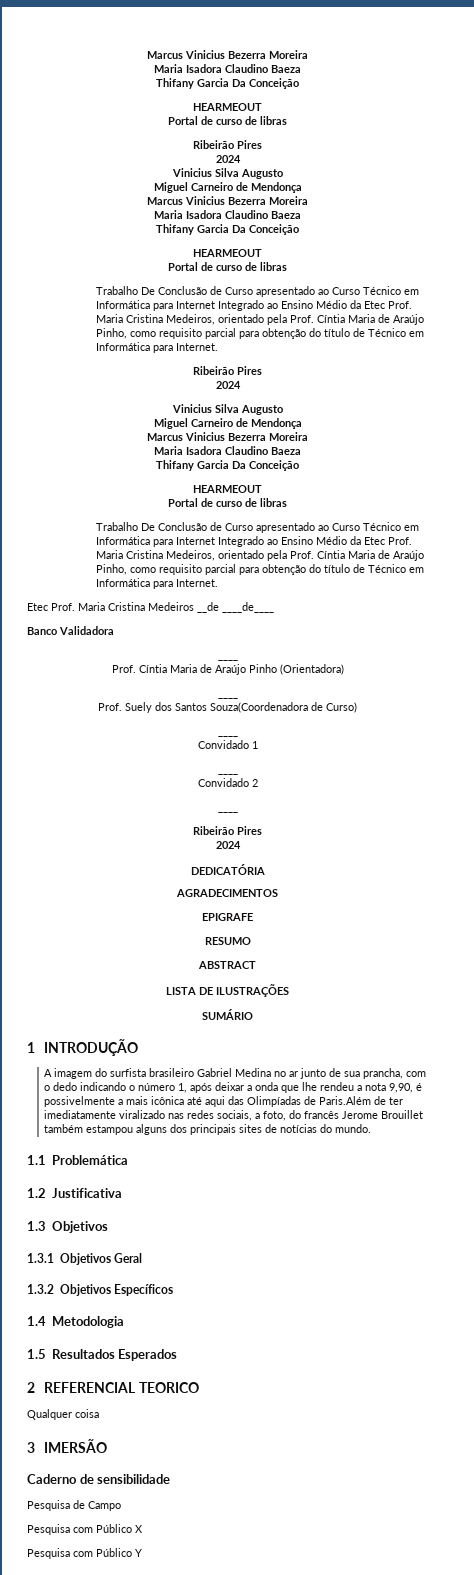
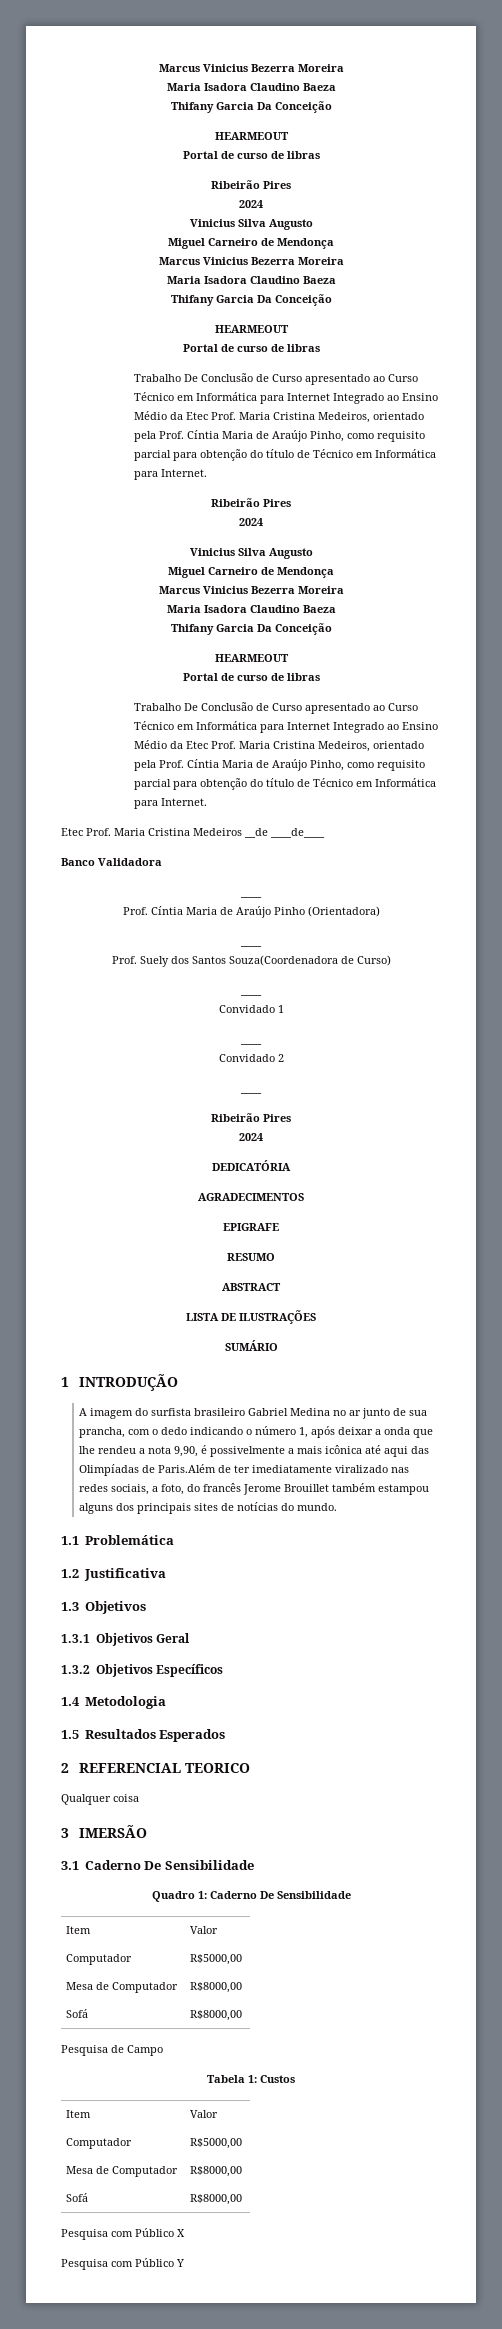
[27,1474,171,1484] [27,1500,121,1511] Caderno de sensibilidade // Pesquisa de Campo -> [61,1860,254,1870] [151,1891,351,1902] [66,1926,92,1934] [190,1926,219,1934] [66,1954,133,1965] [190,1954,243,1965] [66,1982,179,1993] [190,1982,243,1993] [66,2009,89,2018] [190,2010,243,2021] [61,2045,163,2056] [207,2075,295,2083] [66,2110,92,2118] [190,2110,219,2118] [66,2138,133,2149] [190,2138,243,2149] [66,2166,179,2177] [190,2166,243,2177] [66,2193,89,2202] [190,2194,243,2205] 3.1 Caderno De Sensibilidade // Quadro 1: Caderno De Sensibilidade // Item | Valor // Computador | R$5000,00 // Mesa de Computador | R$8000,00 // Sofá | R$8000,00 // Pesquisa de Campo // Tabela 1: Custos // Item | Valor // Computador | R$5000,00 // Mesa de Computador | R$8000,00 // Sofá | R$8000,00

